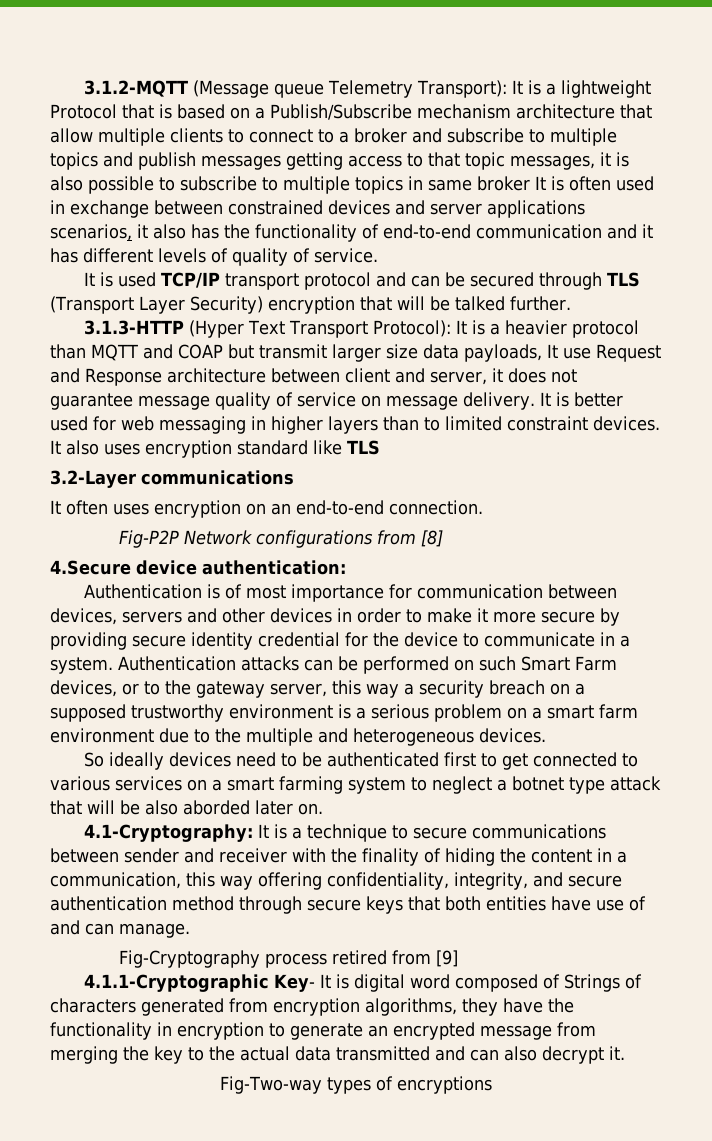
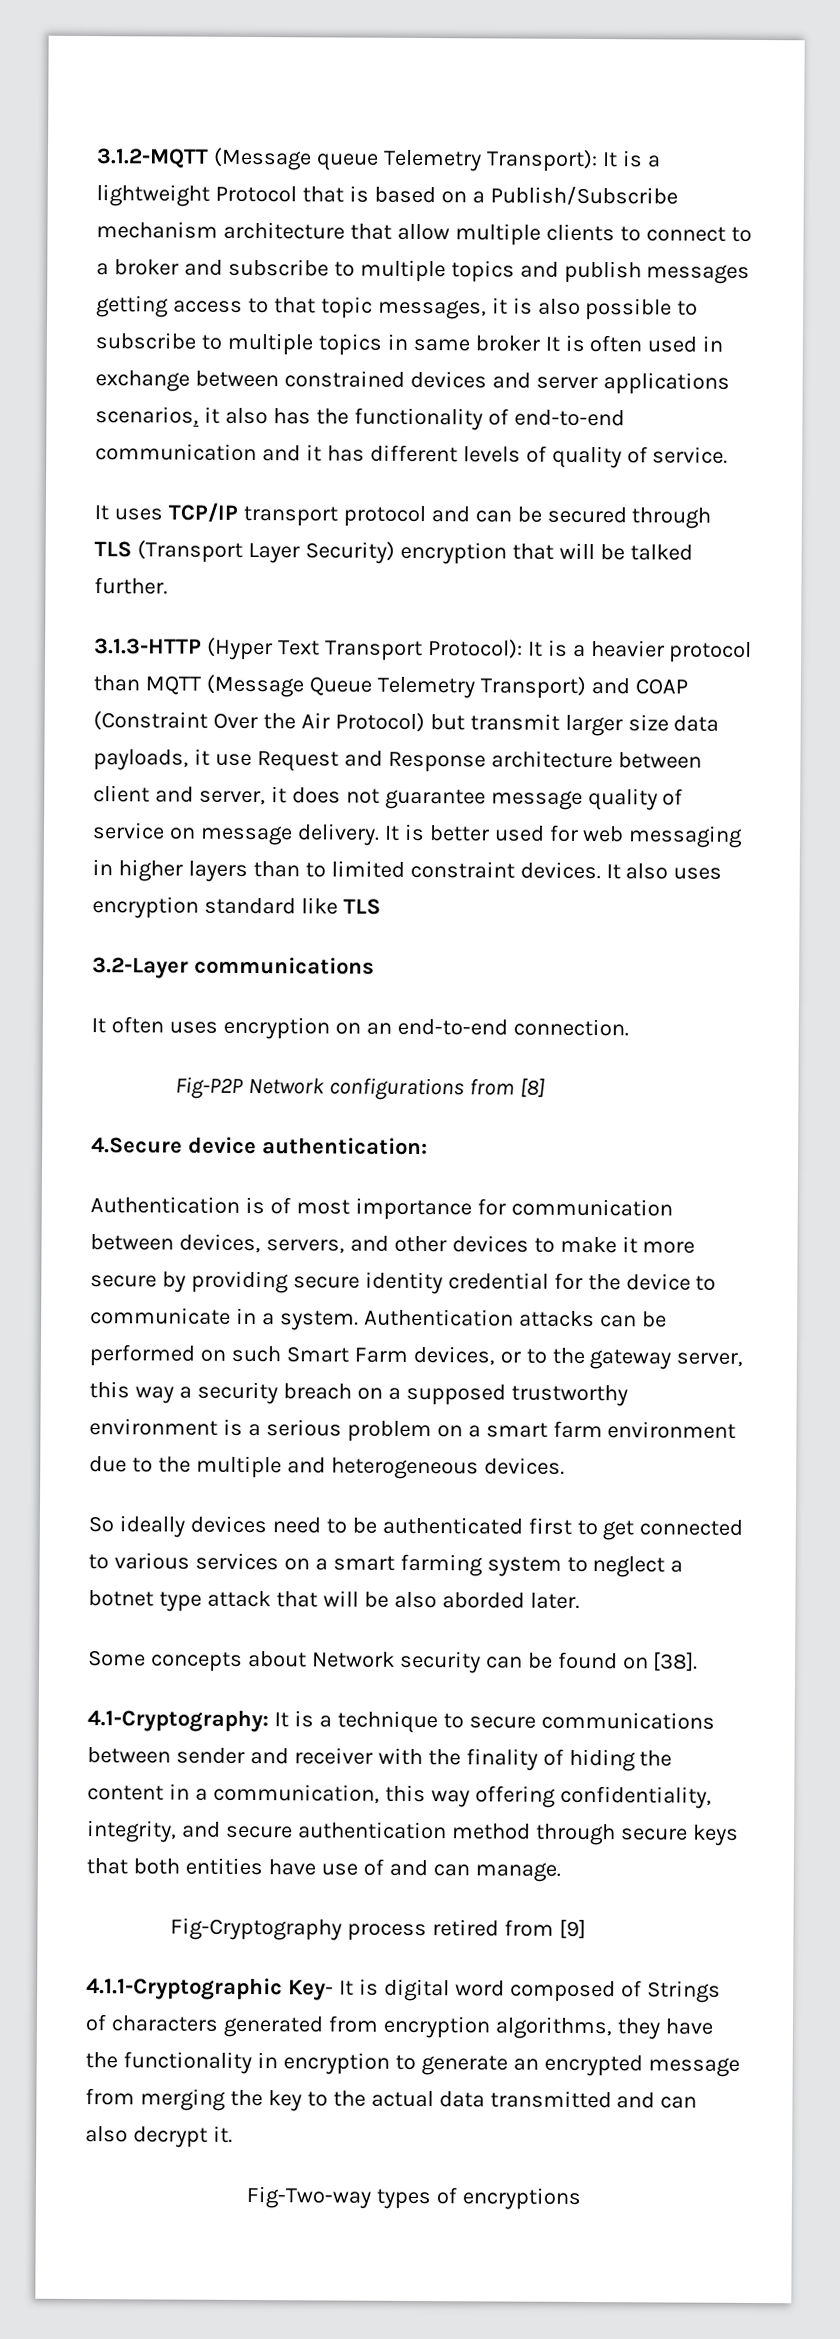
[99,272,156,287] is used -> [113,508,163,521] uses
[143,344,223,359] and COAP -> [205,674,688,699] [93,711,425,733] (Message Queue Telemetry Transport) and COAP (Constraint Over the Air Protocol)
[547,344,558,358] It -> [193,748,210,766] it
[122,611,182,623] servers -> [265,1239,345,1254] servers,
[337,608,401,623] in order -> (529, 1244) none
[255,800,323,815] later on. -> [529,1592,580,1609] [88,1650,699,1674] later. // Some concepts about Network security can be found on [38].

